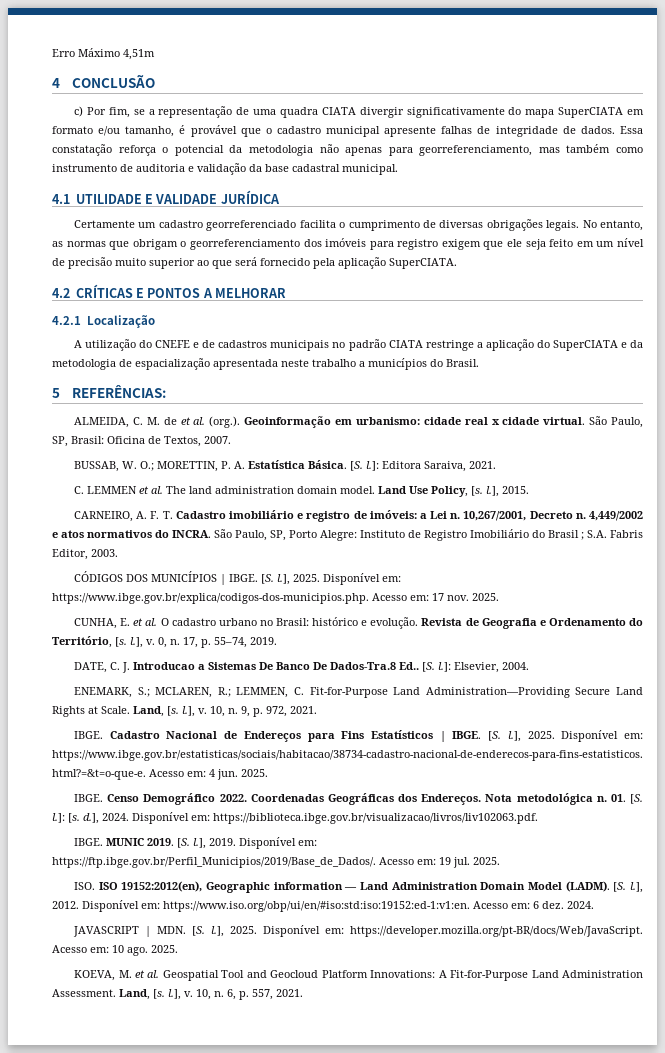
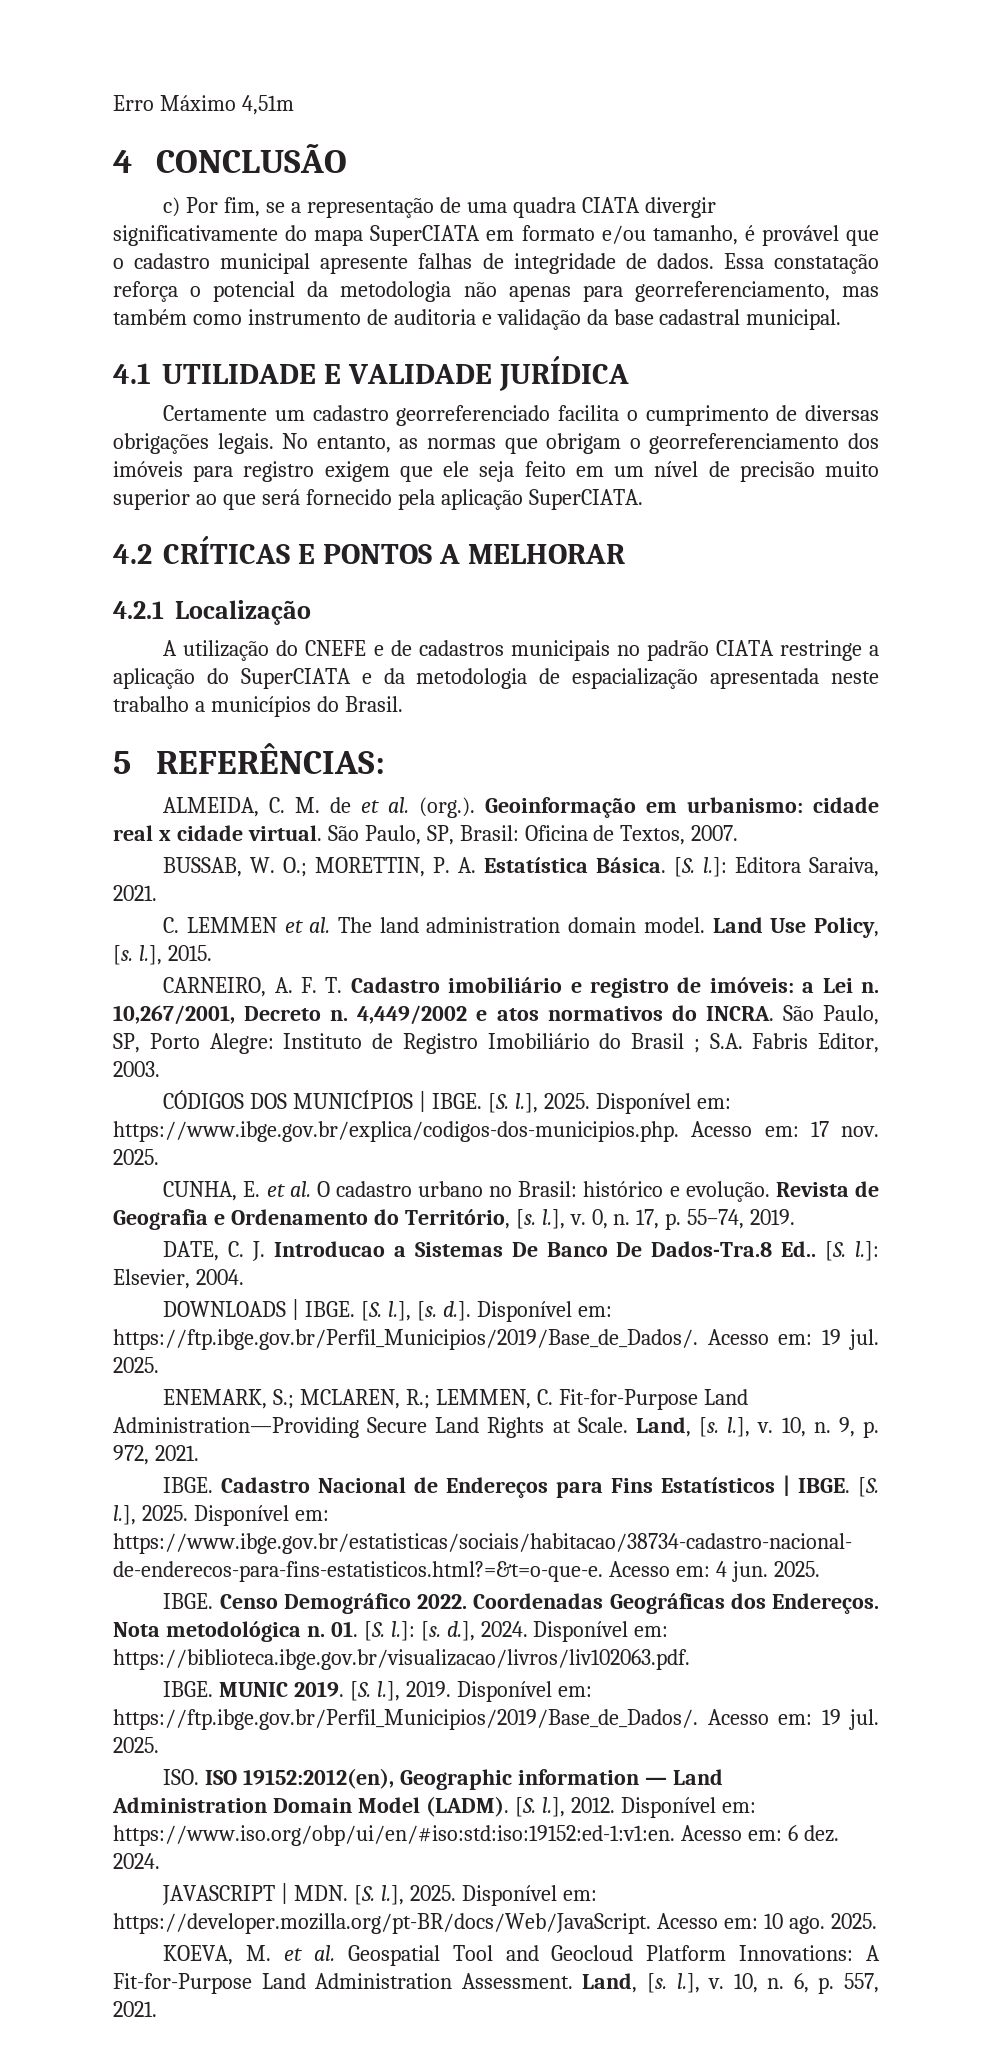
(530, 666) none -> [163,1299,612,1322] [113,1329,879,1350] [113,1357,159,1373] // DOWNLOADS | IBGE. [S. l.], [s. d.]. Disponível em: https://ftp.ibge.gov.br/Perfil_Municipios/2019/Base_de_Dados/. Acesso em: 19 jul. 2025.

